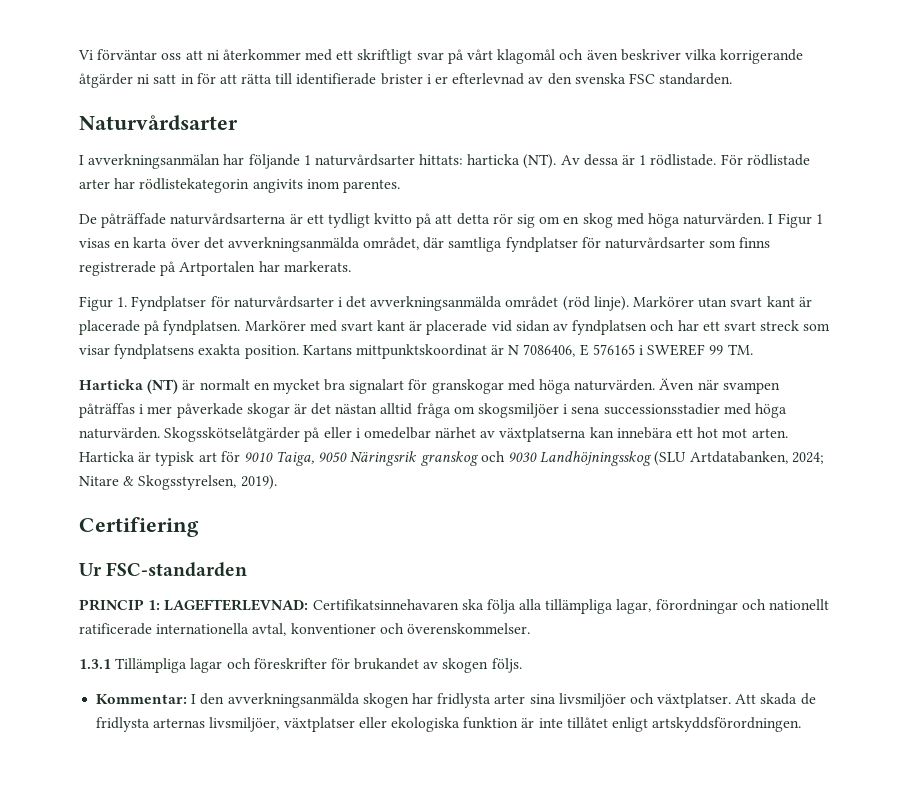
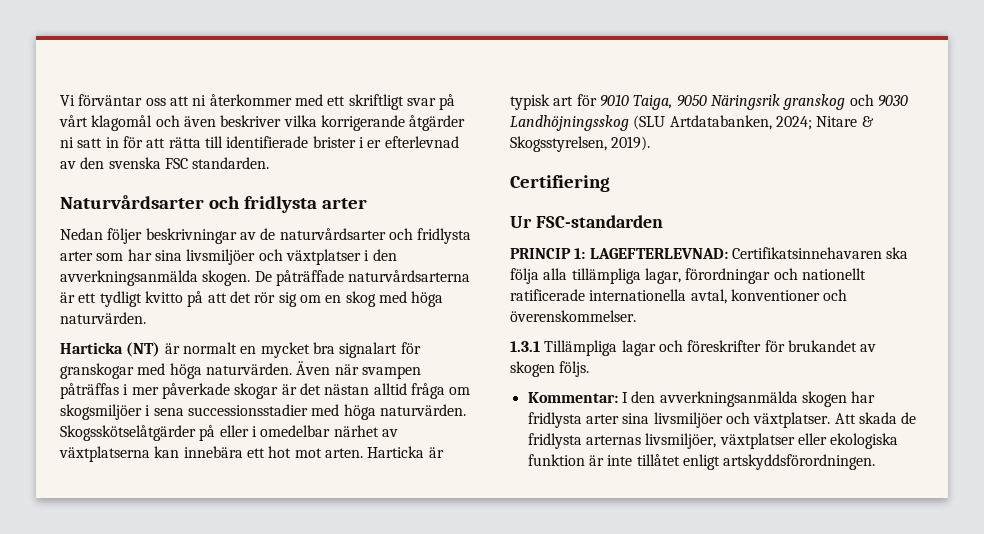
[79,154,810,169] [79,178,400,193] // I avverkningsanmälan har följande 1 naturvårdsarter hittats: harticka (NT). Av dessa är 1 rödlistade. För rödlistade arter har rödlistekategorin angivits inom parentes. // -> [208,196,367,213] [60,228,472,244] [60,249,397,265] [60,270,251,286] och fridlysta arter // Nedan följer beskrivningar av de naturvårdsarter och fridlysta arter som har sina livsmiljöer och växtplatser i den avverkningsanmälda skogen.
[456,213,490,225] detta -> [229,291,251,303] det
[768,213,823,228] [79,237,771,252] [79,261,351,276] [79,296,812,311] [79,320,831,335] [79,344,753,359] I Figur 1 visas en karta över det avverkningsanmälda området, där samtliga fyndplatser för naturvårdsarter som finns registrerade på Artportalen har markerats. // Figur 1. Fyndplatser för naturvårdsarter i det avverkningsanmälda området (röd linje). Markörer utan svart kant är placerade på fyndplatsen. Markörer med svart kant är placerade vid sidan av fyndplatsen och har ett svart streck som visar fyndplatsens exakta position. Kartans mittpunktskoordinat är N 7086406, E 576165 i SWEREF 99 TM. -> (146, 318) none

